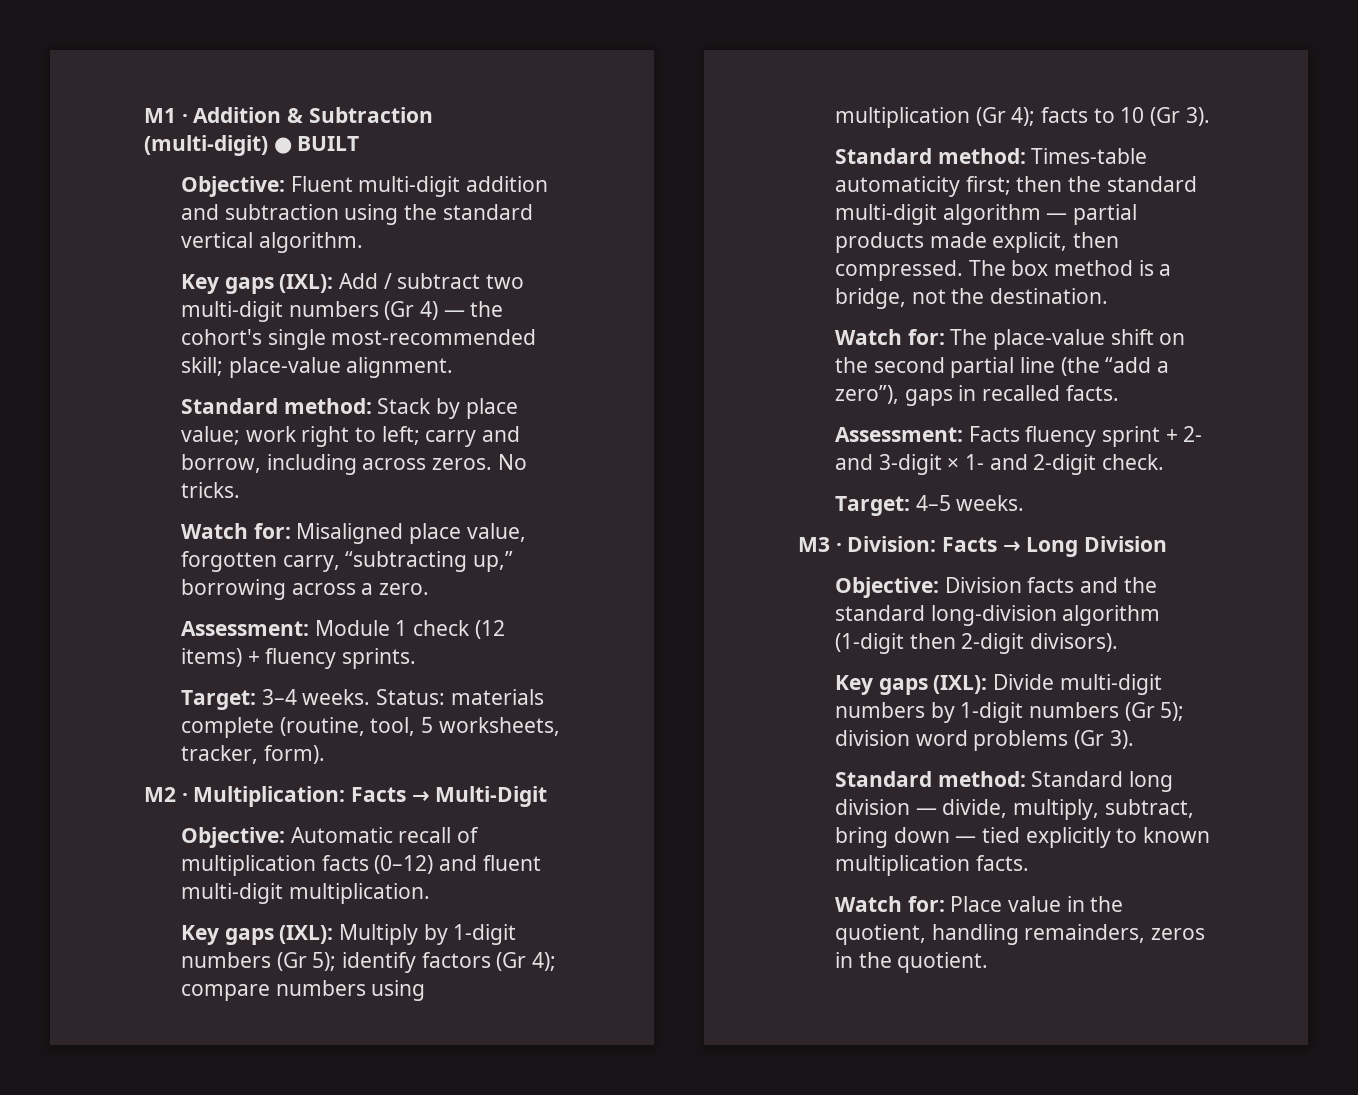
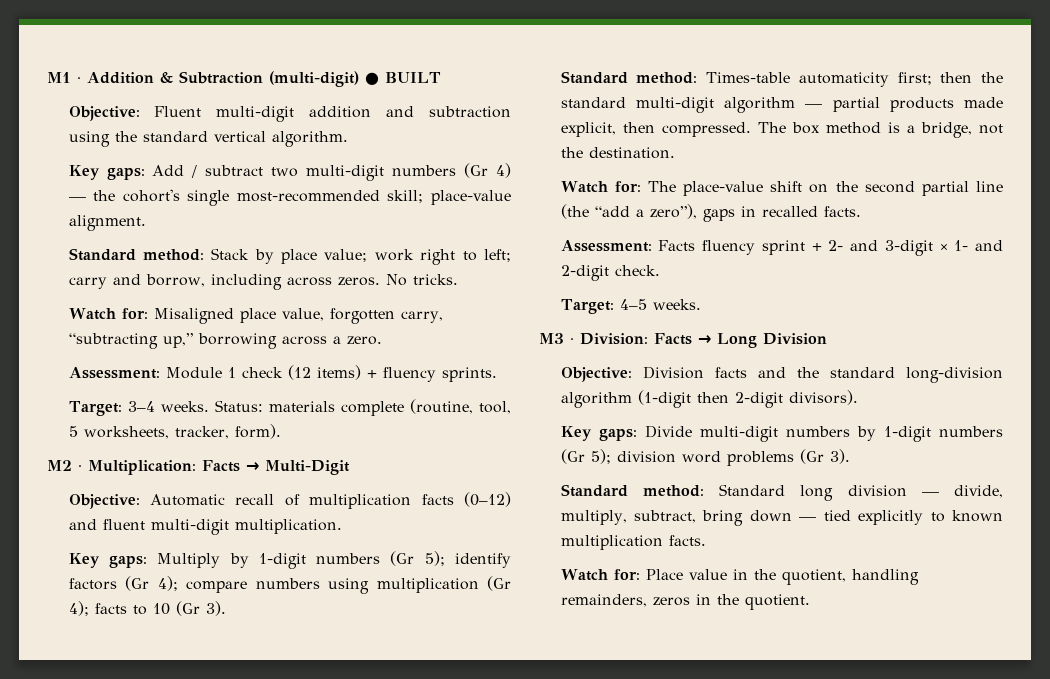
[224,274,334,294] gaps (IXL): -> [106,167,145,180] gaps:
[224,925,334,945] gaps (IXL): -> [108,555,147,568] gaps:
[878,675,988,695] gaps (IXL): -> [598,428,637,441] gaps:

